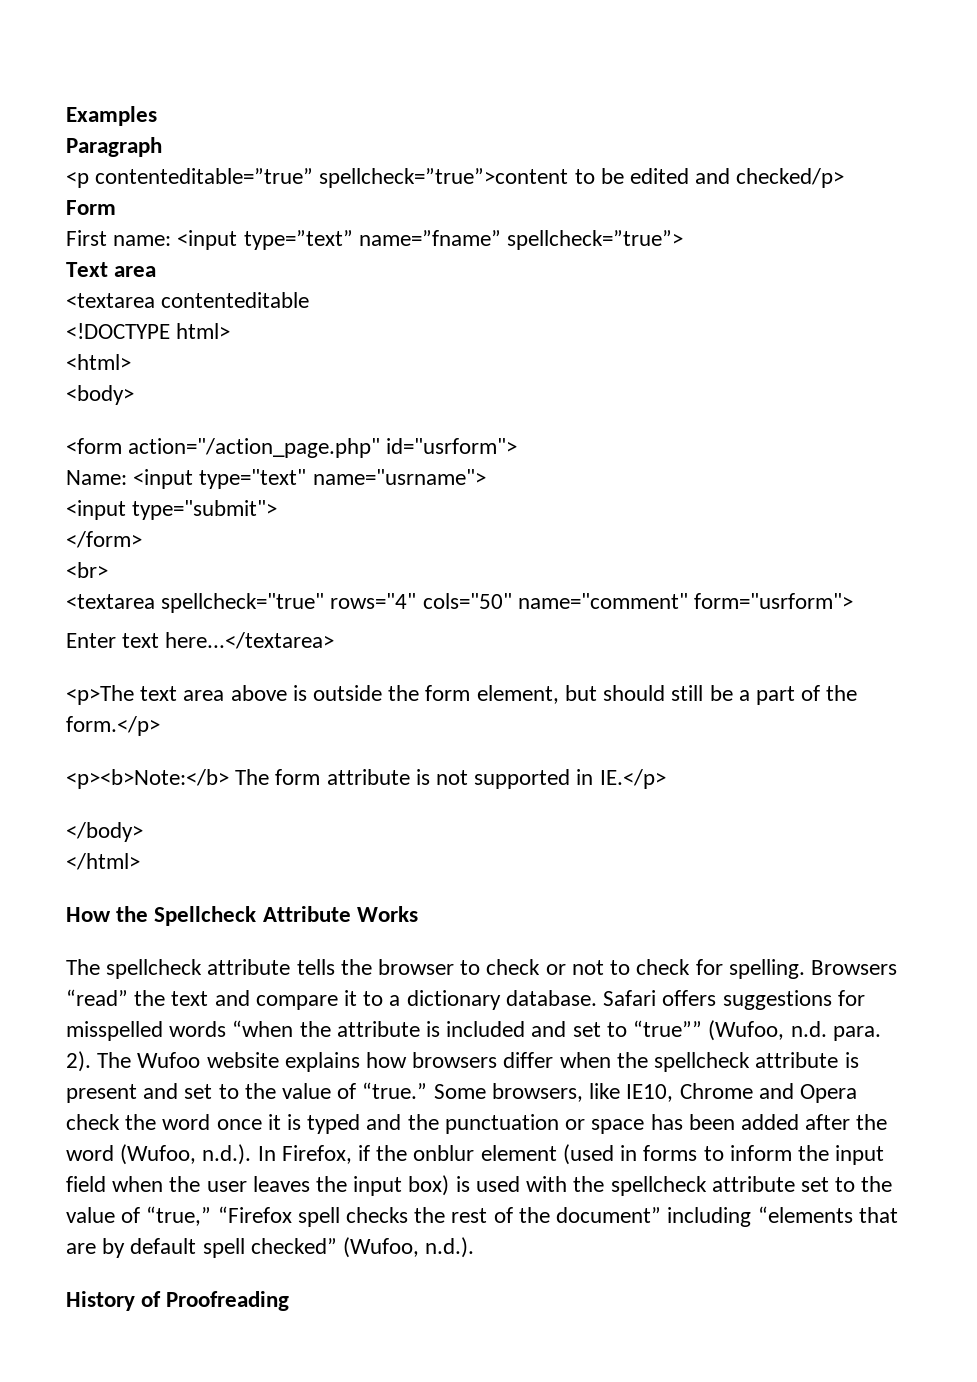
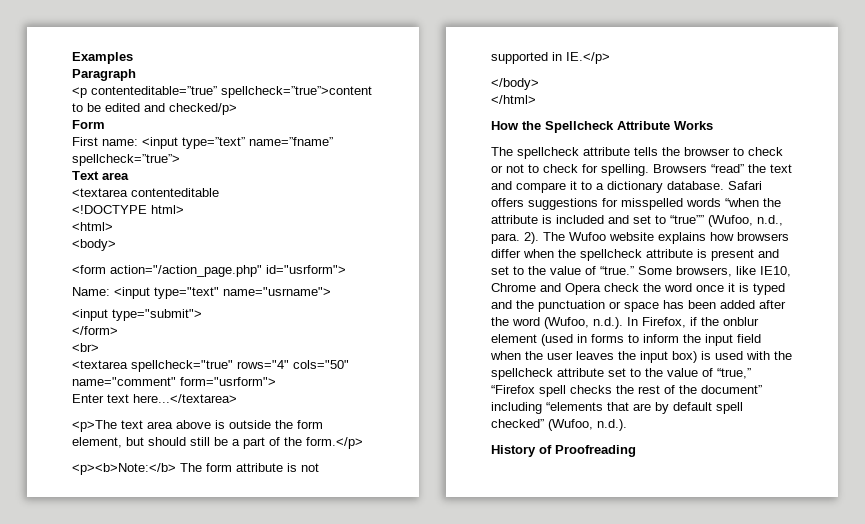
[790,1021,827,1037] n.d. -> [757,215,783,226] n.d.,

